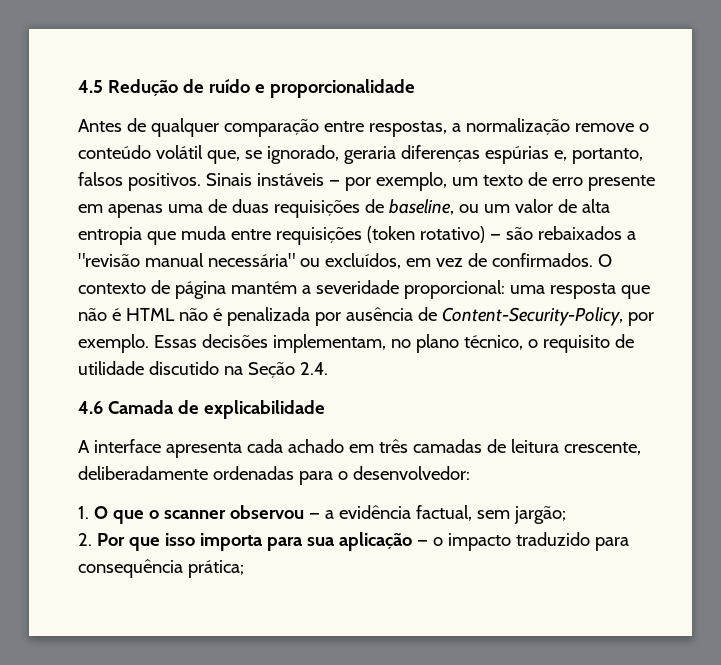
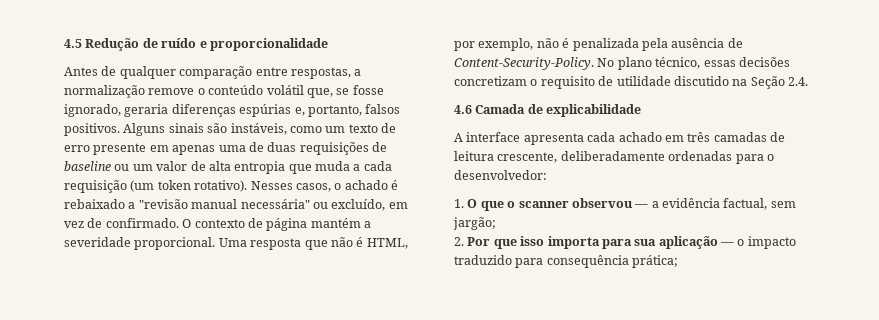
(262, 154) none -> [352,85,384,95] fosse
[205,172,447,191] Sinais instáveis — por exemplo, -> [123,123,322,136] Alguns sinais são instáveis, como
[388,199,454,215] baseline, -> [64,161,111,171] baseline
[230,226,622,245] entre requisições (token rotativo) — são rebaixados -> [353,161,392,171] [64,180,398,193] [64,199,125,209] a cada requisição (um token rotativo). Nesses casos, o achado é rebaixado
[324,253,401,269] excluídos, -> [331,199,386,211] excluído,
[491,253,593,267] confirmados. -> [105,218,179,228] confirmado.
[403,280,545,299] proporcional: uma -> [134,237,247,250] proporcional. Uma
[125,308,175,321] HTML -> [366,238,408,249] [454,38,534,51] HTML, por exemplo,
[314,312,341,326] por -> [641,38,668,51] pela
[441,307,654,326] [78,334,523,353] Content-Security-Policy, por exemplo. Essas decisões implementam, no plano técnico, -> [454,57,790,70] [454,76,527,86] Content-Security-Policy. No plano técnico, essas decisões concretizam

